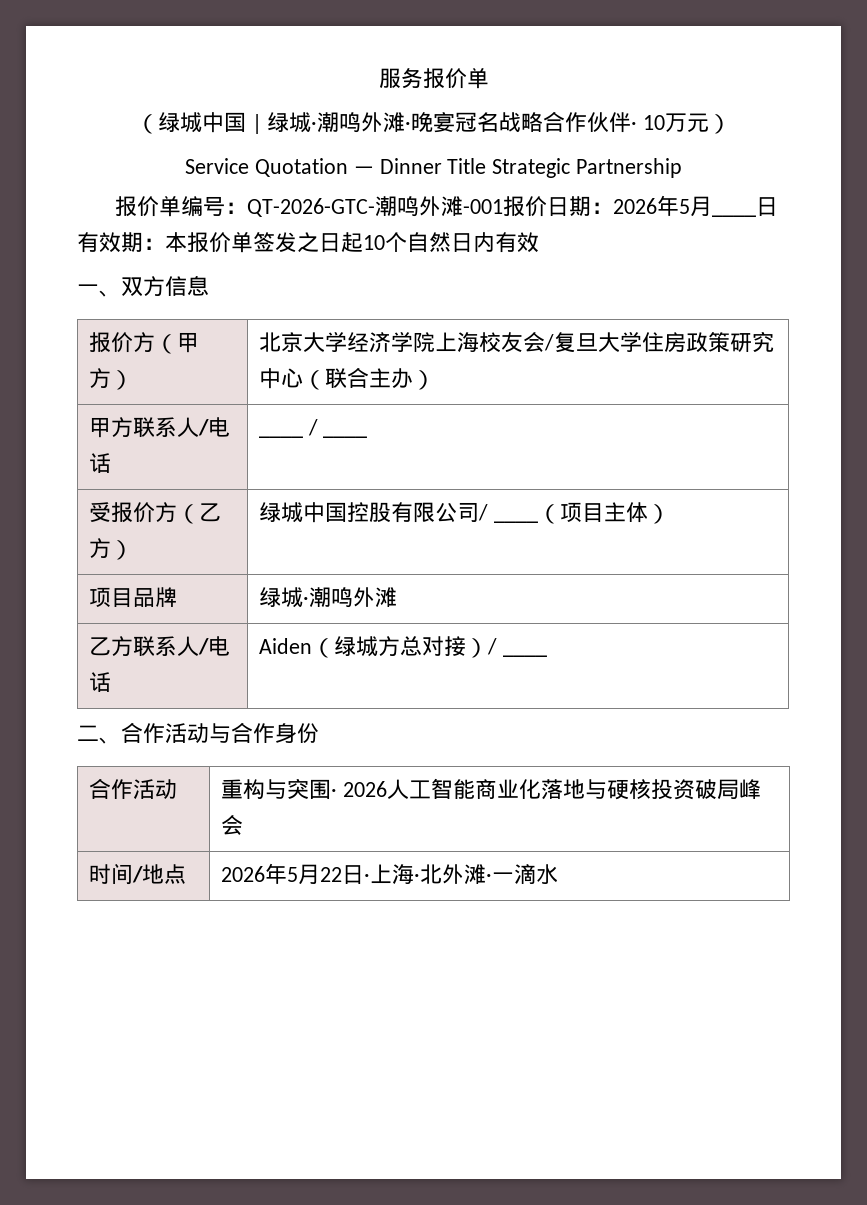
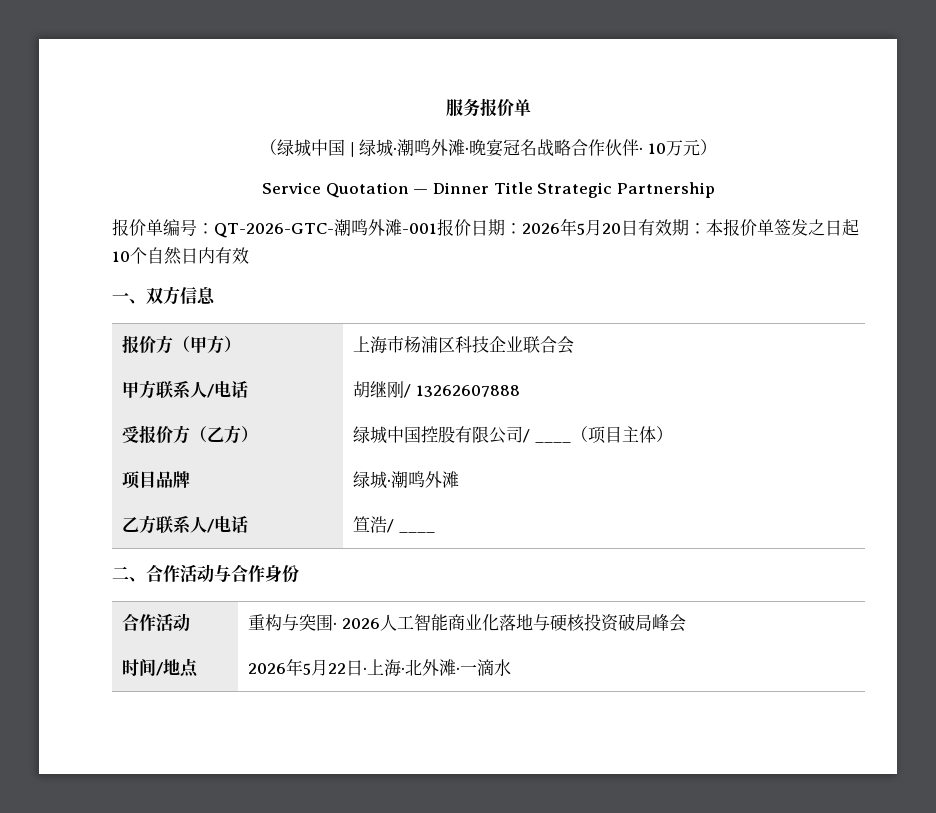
[712,214,757,217] ____ -> [601,223,621,234] 20
[258,331,774,353] [258,367,435,390] 北京大学经济学院上海校友会/复旦大学住房政策研究中心（联合主办） -> [353,335,575,354] 上海市杨浦区科技企业联合会
[258,419,368,438] ____ / ____ -> [353,381,520,398] 胡继刚/ 13262607888
[258,636,488,658] Aiden（绿城方总对接） -> [353,516,388,533] 笪浩

